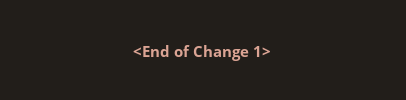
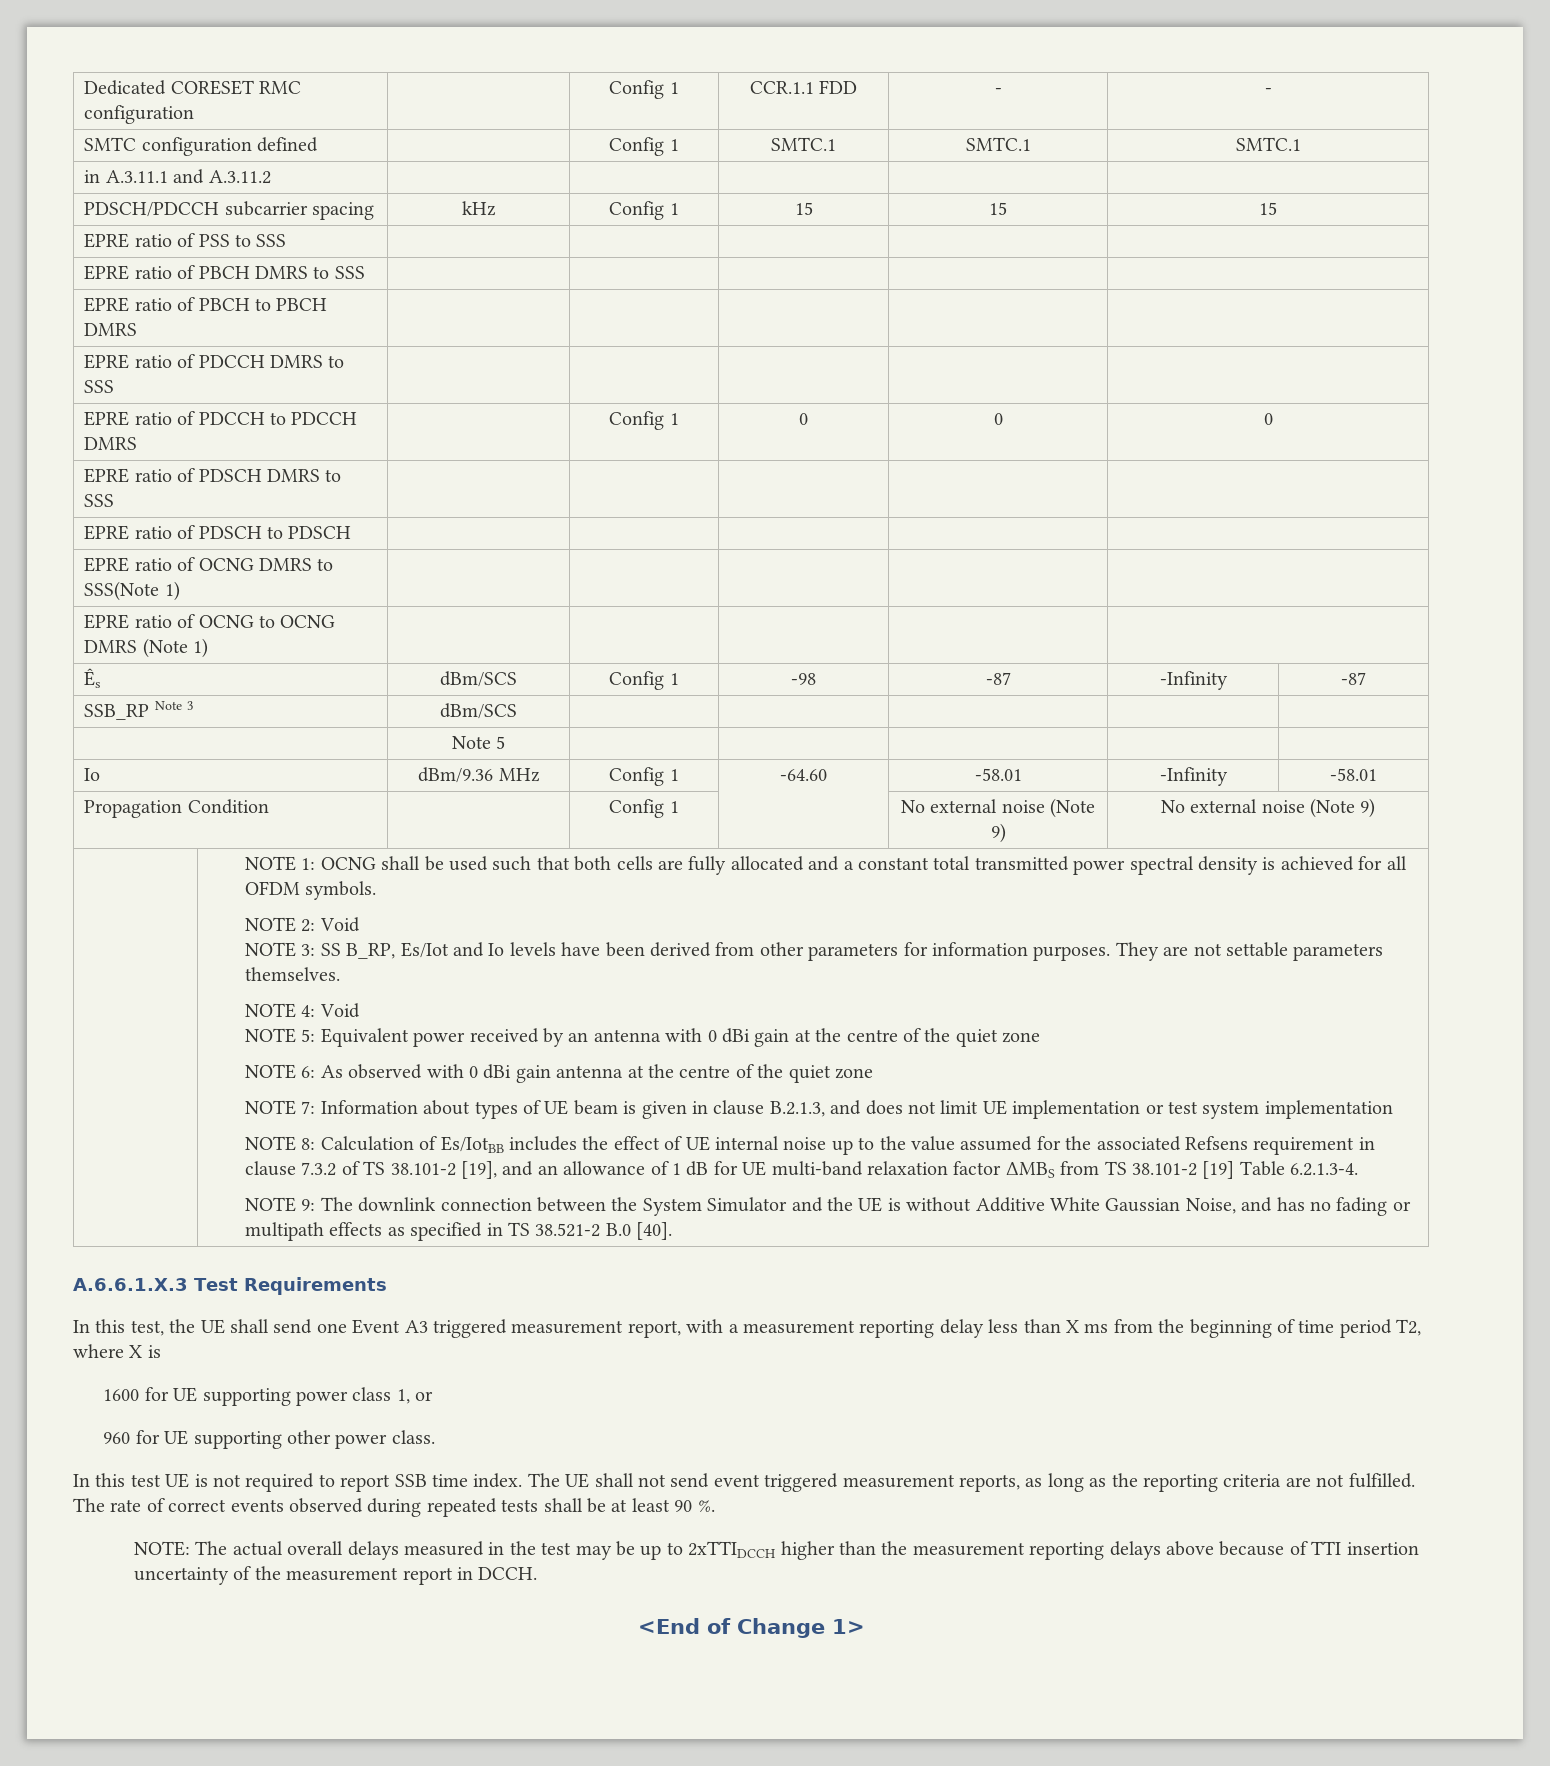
(133, 51) none -> [84,80,302,95] [84,105,195,124] [609,80,679,99] [749,80,858,94] [994,88,1002,94] [1264,88,1272,94] [84,137,319,156] [609,137,679,156] [771,137,836,151] [965,137,1031,151] [1235,137,1301,151] [84,169,271,184] [84,201,375,220] [462,201,496,216] [609,201,679,220] [794,202,813,215] [989,202,1007,215] [1259,202,1277,215] [84,233,287,248] [84,265,365,280] [84,297,328,312] [84,323,138,336] [84,354,345,369] [84,380,115,393] [84,411,358,426] [84,437,138,450] [609,411,679,430] [799,413,808,425] [993,413,1003,425] [1263,413,1273,425] [84,468,342,483] [84,494,115,507] [84,525,352,540] [84,557,334,572] [84,581,180,601] [84,614,336,629] [84,638,209,658] [84,668,101,688] [440,671,517,687] [609,671,679,690] [791,673,816,685] [985,672,1011,685] [1159,671,1228,690] [1341,672,1366,685] [84,701,195,720] [440,703,517,719] [451,736,506,749] [84,768,101,781] [418,767,540,783] [609,767,679,786] [780,769,827,781] [974,768,1022,781] [1159,767,1228,786] [1330,768,1377,781] [84,799,269,818] [609,799,679,818] [900,798,1096,818] [990,823,1006,843] [1160,798,1376,818] [244,856,1407,875] [244,881,377,900] [244,917,360,932] [244,942,1384,961] [244,967,340,981] [244,1003,360,1018] [244,1028,1041,1047] [244,1064,873,1083] [244,1100,1393,1119] [244,1136,1375,1155] [244,1161,1359,1179] [244,1197,1411,1216] [244,1222,673,1241] [73,1277,387,1295] [73,1319,1422,1338] [73,1344,161,1358] [103,1387,434,1406] [103,1430,435,1449] [73,1473,1415,1492] [73,1498,715,1517] [133,1541,1419,1560] [133,1566,538,1585] Dedicated CORESET RMC configuration | | Config 1 | CCR.1.1 FDD | - | - // SMTC configuration defined | | Config 1 | SMTC.1 | SMTC.1 | SMTC.1 // in A.3.11.1 and A.3.11.2 | | | | | // PDSCH/PDCCH subcarrier spacing | kHz | Config 1 | 15 | 15 | 15 // EPRE ratio of PSS to SSS | | | | | // EPRE ratio of PBCH DMRS to SSS | | | | | // EPRE ratio of PBCH to PBCH DMRS | | | | | // EPRE ratio of PDCCH DMRS to SSS | | | | | // EPRE ratio of PDCCH to PDCCH DMRS | | Config 1 | 0 | 0 | 0 // EPRE ratio of PDSCH DMRS to SSS | | | | | // EPRE ratio of PDSCH to PDSCH | | | | | // EPRE ratio of OCNG DMRS to SSS(Note 1) | | | | | // EPRE ratio of OCNG to OCNG DMRS (Note 1) | | | | | // Ês | dBm/SCS | Config 1 | -98 | -87 | -Infinity | -87 // SSB_RP Note 3 | dBm/SCS | | | | | // | Note 5 | | | | | // Io | dBm/9.36 MHz | Config 1 | -64.60 | -58.01 | -Infinity | -58.01 // Propagation Condition | | Config 1 | | No external noise (Note 9) | No external noise (Note 9) // | NOTE 1: OCNG shall be used such that both cells are fully allocated and a constant total transmitted power spectral density is achieved for all OFDM symbols. // NOTE 2: Void // NOTE 3: SS B_RP, Es/Iot and Io levels have been derived from other parameters for information purposes. They are not settable parameters themselves. // NOTE 4: Void // NOTE 5: Equivalent power received by an antenna with 0 dBi gain at the centre of the quiet zone // NOTE 6: As observed with 0 dBi gain antenna at the centre of the quiet zone // NOTE 7: Information about types of UE beam is given in clause B.2.1.3, and does not limit UE implementation or test system implementation // NOTE 8: Calculation of Es/IotBB includes the effect of UE internal noise up to the value assumed for the associated Refsens requirement in clause 7.3.2 of TS 38.101-2 [19], and an allowance of 1 dB for UE multi-band relaxation factor ΔMBS from TS 38.101-2 [19] Table 6.2.1.3-4. // NOTE 9: The downlink connection between the System Simulator and the UE is without Additive White Gaussian Noise, and has no fading or multipath effects as specified in TS 38.521-2 B.0 [40]. // A.6.6.1.X.3 Test Requirements // In this test, the UE shall send one Event A3 triggered measurement report, with a measurement reporting delay less than X ms from the beginning of time period T2, where X is // 1600 for UE supporting power class 1, or // 960 for UE supporting other power class. // In this test UE is not required to report SSB time index. The UE shall not send event triggered measurement reports, as long as the reporting criteria are not fulfilled. The rate of correct events observed during repeated tests shall be at least 90 %. // NOTE: The actual overall delays measured in the test may be up to 2xTTIDCCH higher than the measurement reporting delays above because of TTI insertion uncertainty of the measurement report in DCCH. //

